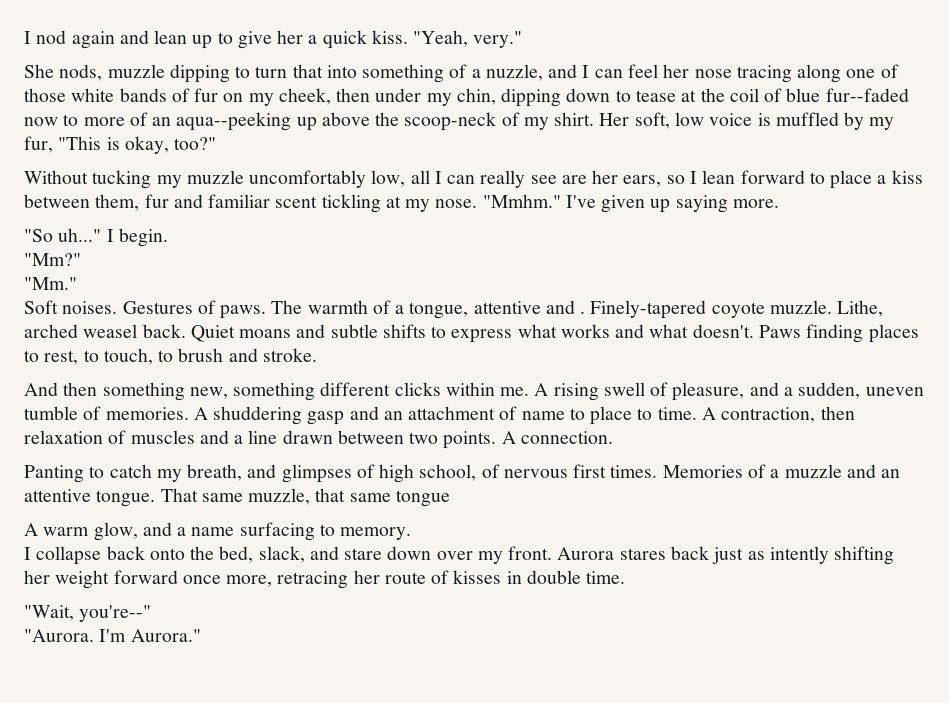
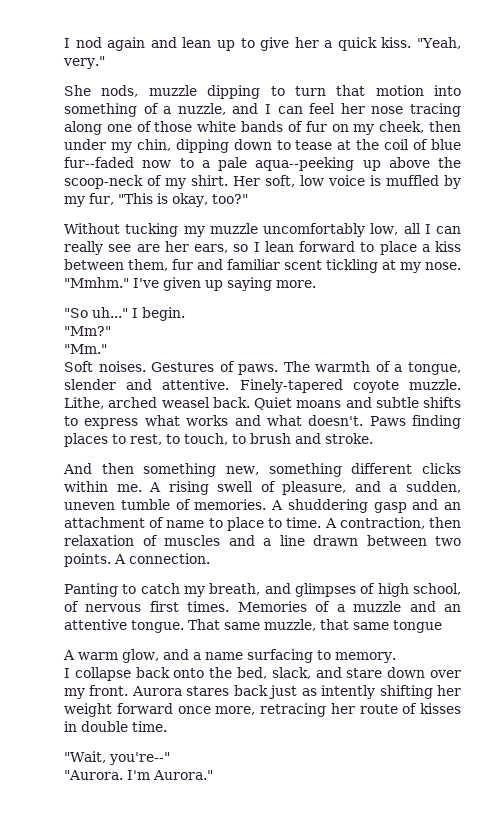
(323, 71) none -> [375,85,424,96] motion
[83,112,172,126] more of an -> [201,157,247,171] a pale
[473,300,586,314] attentive and . -> [64,379,230,390] slender and attentive.

